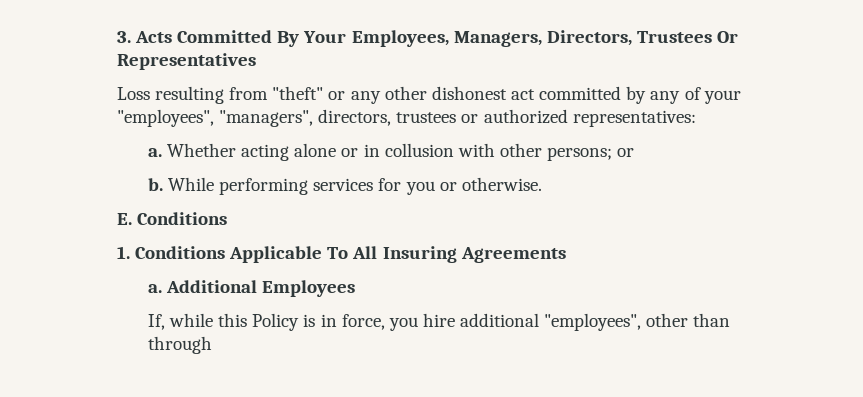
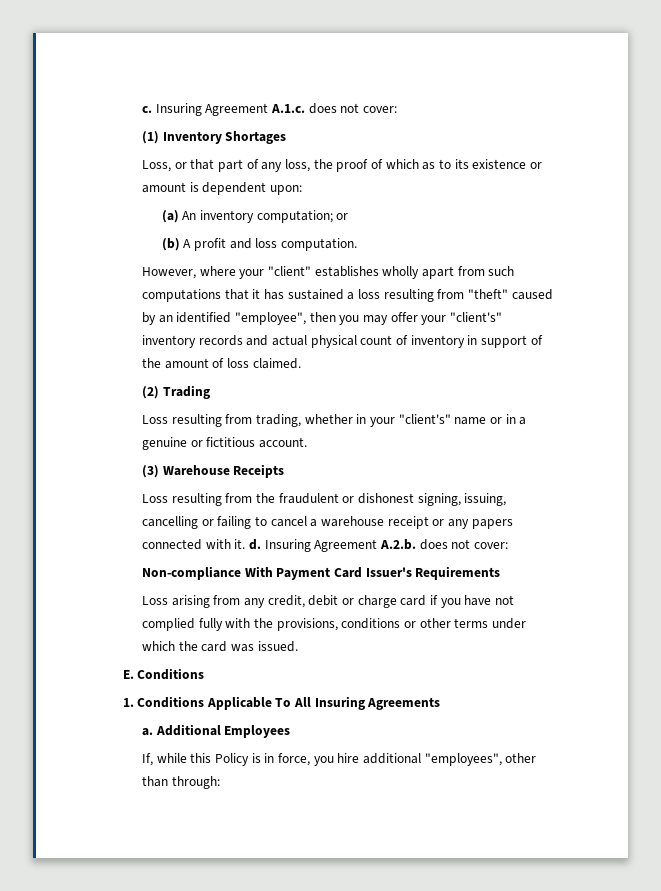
[116,30,739,47] [116,53,256,70] [116,86,741,104] [116,109,696,127] [147,143,635,161] [147,177,542,195] 3. Acts Committed By Your Employees, Managers, Directors, Trustees Or Representatives // Loss resulting from "theft" or any other dishonest act committed by any of your "employees", "managers", directors, trustees or authorized representatives: // a. Whether acting alone or in collusion with other persons; or // b. While performing services for you or otherwise. -> [142,103,397,116] [142,131,287,144] [142,159,542,172] [142,182,303,195] [161,210,349,223] [161,238,357,251] [142,266,515,279] [142,289,553,302] [142,312,502,325] [142,335,543,348] [142,358,301,369] [142,385,210,399] [142,414,527,427] [142,437,308,450] [142,464,285,478] [142,493,507,506] [142,516,513,529] [142,539,508,552] [142,566,501,580] [142,595,514,608] [142,618,526,631] [142,641,298,652] c. Insuring Agreement A.1.c. does not cover: // (1) Inventory Shortages // Loss, or that part of any loss, the proof of which as to its existence or amount is dependent upon: // (a) An inventory computation; or // (b) A profit and loss computation. // However, where your "client" establishes wholly apart from such computations that it has sustained a loss resulting from "theft" caused by an identified "employee", then you may offer your "client's" inventory records and actual physical count of inventory in support of the amount of loss claimed. // (2) Trading // Loss resulting from trading, whether in your "client's" name or in a genuine or fictitious account. // (3) Warehouse Receipts // Loss resulting from the fraudulent or dishonest signing, issuing, cancelling or failing to cancel a warehouse receipt or any papers connected with it. d. Insuring Agreement A.2.b. does not cover: // Non-compliance With Payment Card Issuer's Requirements // Loss arising from any credit, debit or charge card if you have not complied fully with the provisions, conditions or other terms under which the card was issued.
[147,336,212,354] through -> [171,776,220,789] through:

